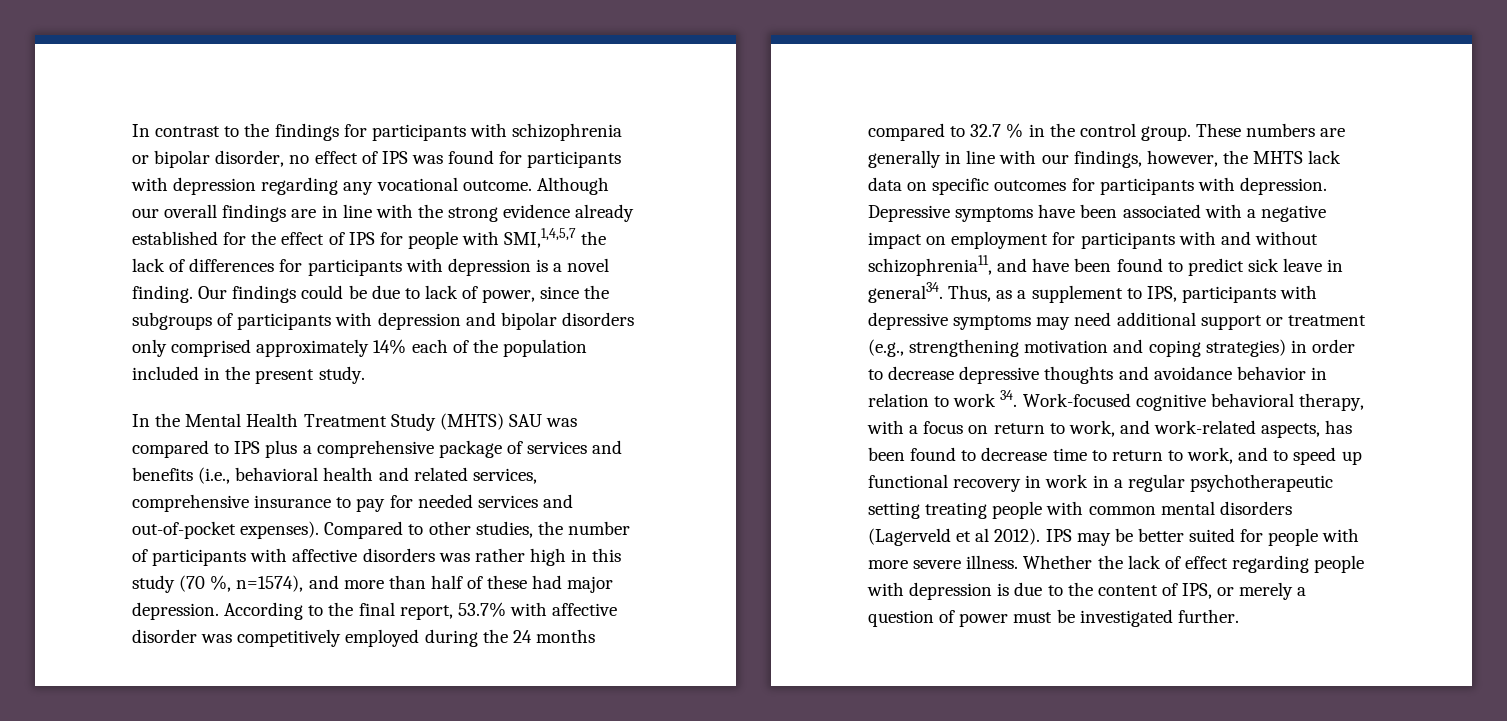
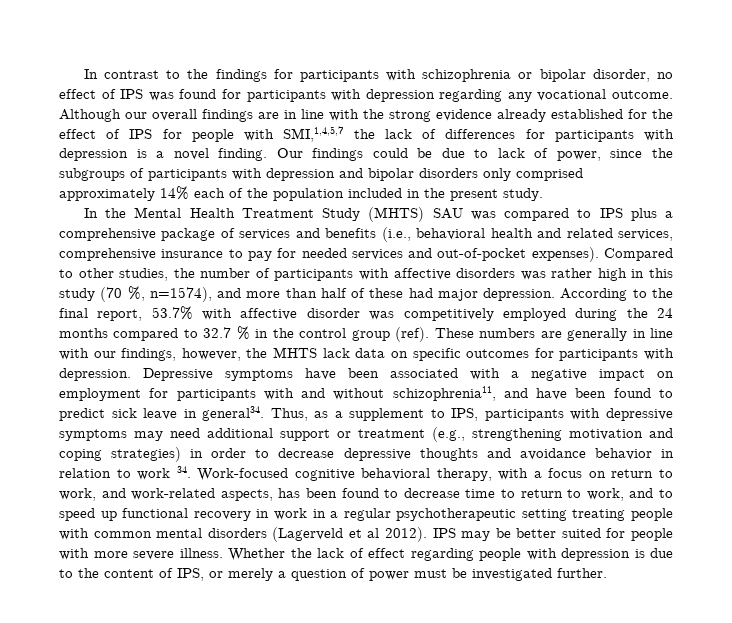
[1140,126,1191,141] group. -> [351,327,430,342] group (ref).

